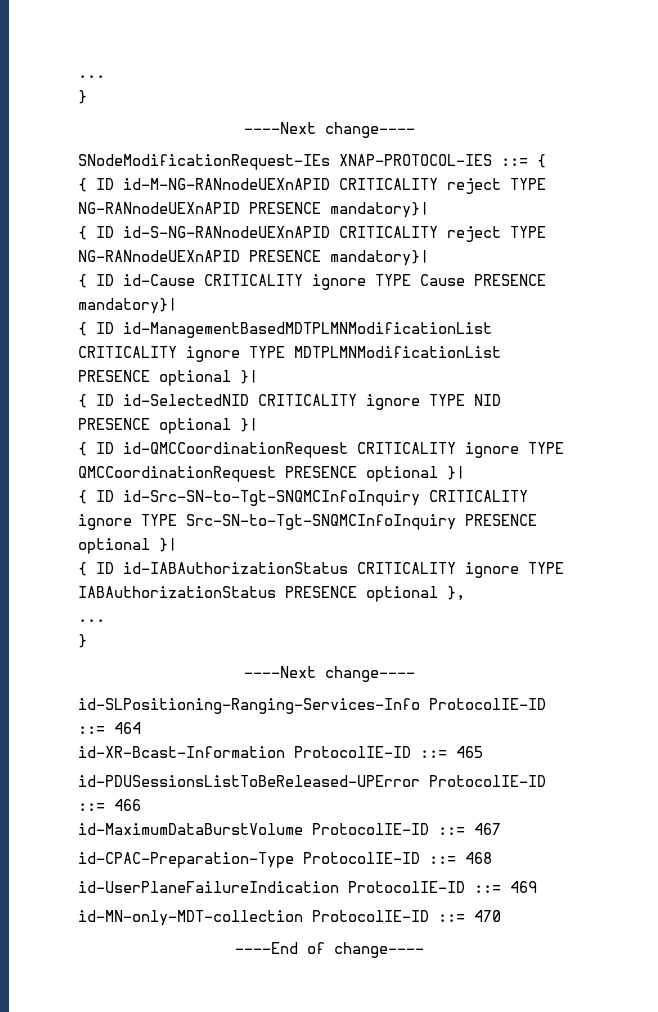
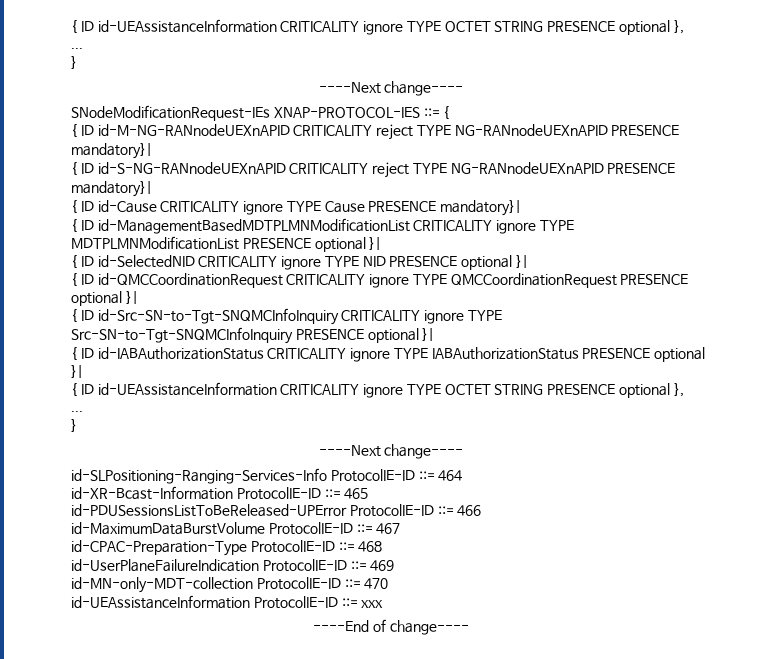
(78, 76) none -> [71,19,684,35] { ID id-UEAssistanceInformation CRITICALITY ignore TYPE OCTET STRING PRESENCE optional }, //
(438, 594) none -> [71,365,83,378] [71,382,671,398] }| // { ID id-UEAssistanceInformation CRITICALITY ignore TYPE OCTET STRING PRESENCE optional
(501, 916) none -> [71,595,384,609] // id-UEAssistanceInformation ProtocolIE-ID ::= xxx

